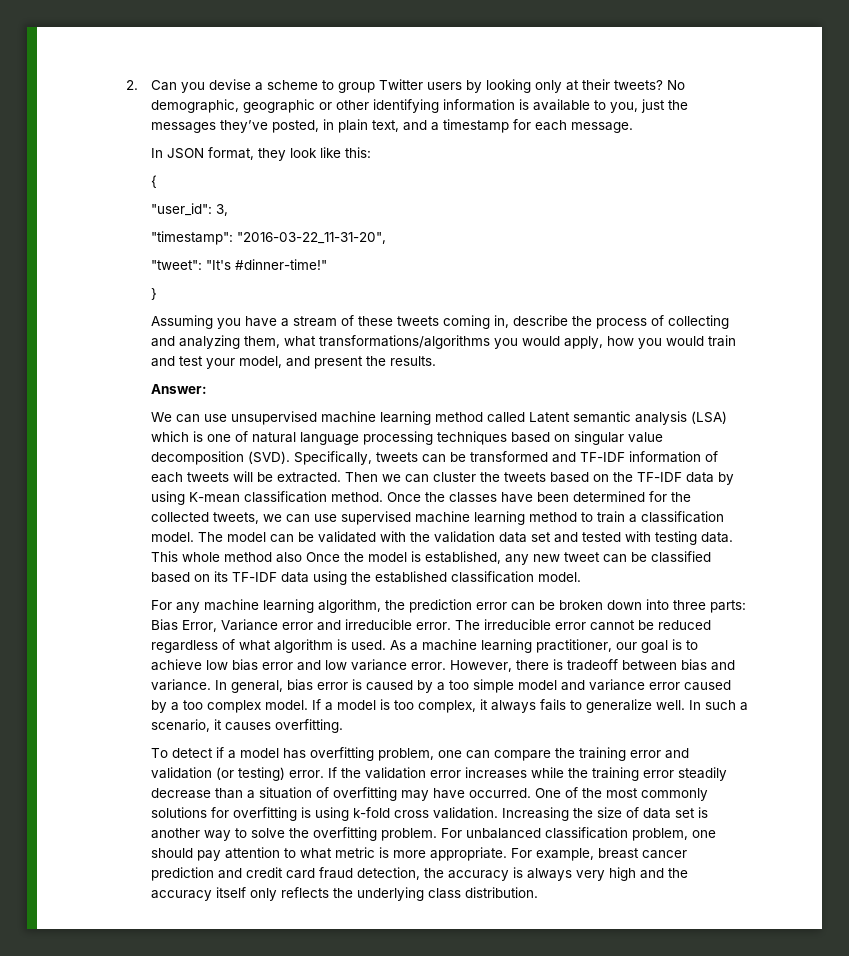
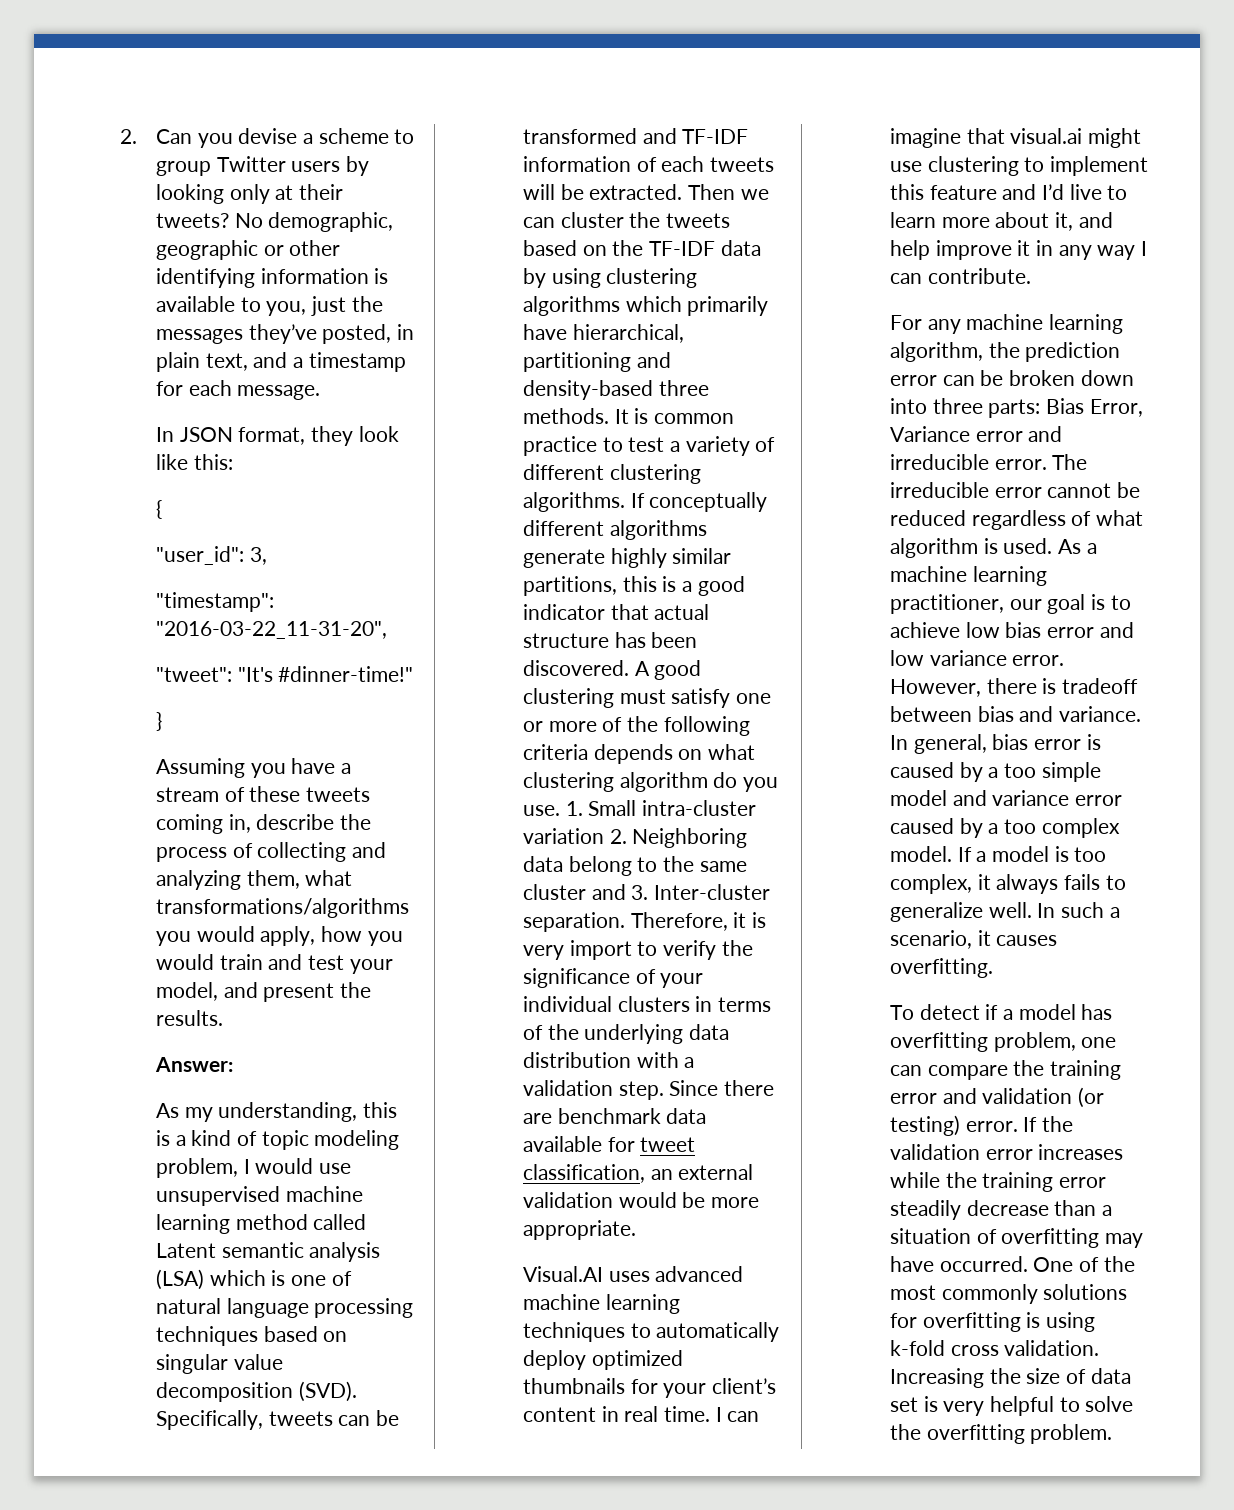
[151,412,201,423] We can -> [155,1102,397,1122] [155,1130,400,1150] [155,1158,314,1178] As my understanding, this is a kind of topic modeling problem, I would
[189,491,692,503] [151,511,725,525] [151,531,734,545] [151,551,712,565] [151,571,582,585] K-mean classification method. Once the classes have been determined for the collected tweets, we can use supervised machine learning method to train a classification model. The model can be validated with the validation data set and tested with testing data. This whole method also Once the model is established, any new tweet can be classified based on its TF-IDF data using the established classification model. -> [606,268,698,288] [522,296,769,316] [522,324,684,343] [522,352,671,372] [522,380,709,400] [522,408,734,424] [522,436,776,456] [522,464,701,484] [522,492,768,512] [522,520,707,540] [522,548,732,568] [522,576,745,596] [522,604,710,620] [522,632,698,648] [522,660,702,680] [522,688,771,708] [522,716,750,736] [522,744,755,764] [522,772,778,792] [522,800,756,816] [522,828,748,848] [522,856,747,876] [522,884,770,900] [522,912,766,932] [522,940,753,960] [522,968,704,988] [522,996,771,1012] [522,1024,729,1044] [522,1052,695,1068] [522,1080,774,1100] [522,1108,707,1124] [522,1136,696,1152] [522,1164,754,1183] [522,1192,759,1208] [522,1220,636,1240] [522,1266,744,1282] [522,1294,680,1314] [522,1322,780,1342] [522,1350,683,1370] [522,1378,776,1398] [522,1406,760,1422] [889,128,1141,148] [889,156,1148,176] [889,184,1128,200] [889,212,1113,231] [889,240,1147,260] [889,268,1031,284] clustering algorithms which primarily have hierarchical, partitioning and density-based three methods. It is common practice to test a variety of different clustering algorithms. If conceptually different algorithms generate highly similar partitions, this is a good indicator that actual structure has been discovered. A good clustering must satisfy one or more of the following criteria depends on what clustering algorithm do you use. 1. Small intra-cluster variation 2. Neighboring data belong to the same cluster and 3. Inter-cluster separation. Therefore, it is very import to verify the significance of your individual clusters in terms of the underlying data distribution with a validation step. Since there are benchmark data available for tweet classification, an external validation would be more appropriate. // Visual.AI uses advanced machine learning techniques to automatically deploy optimized thumbnails for your client’s content in real time. I can imagine that visual.ai might use clustering to implement this feature and I’d live to learn more about it, and help improve it in any way I can contribute.
[151,828,232,841] another way -> [943,1396,1054,1416] very helpful
[441,827,717,841] [151,847,688,861] [151,867,689,881] [151,887,539,901] For unbalanced classification problem, one should pay attention to what metric is more appropriate. For example, breast cancer prediction and credit card fraud detection, the accuracy is always very high and the accuracy itself only reflects the underlying class distribution. -> (1113, 1434) none

